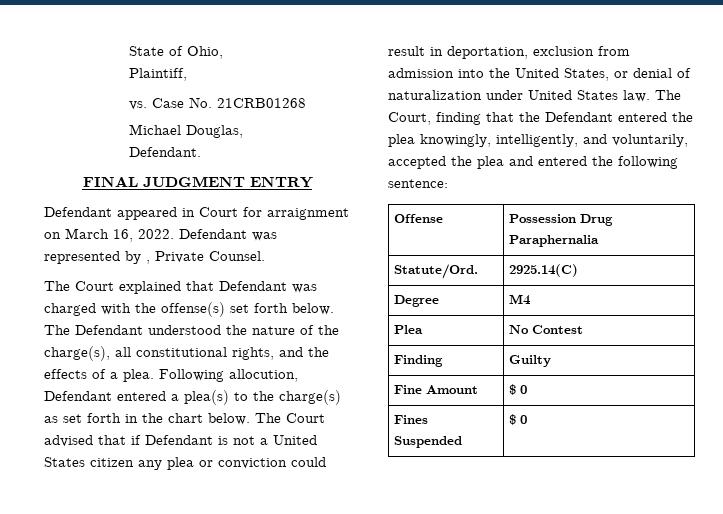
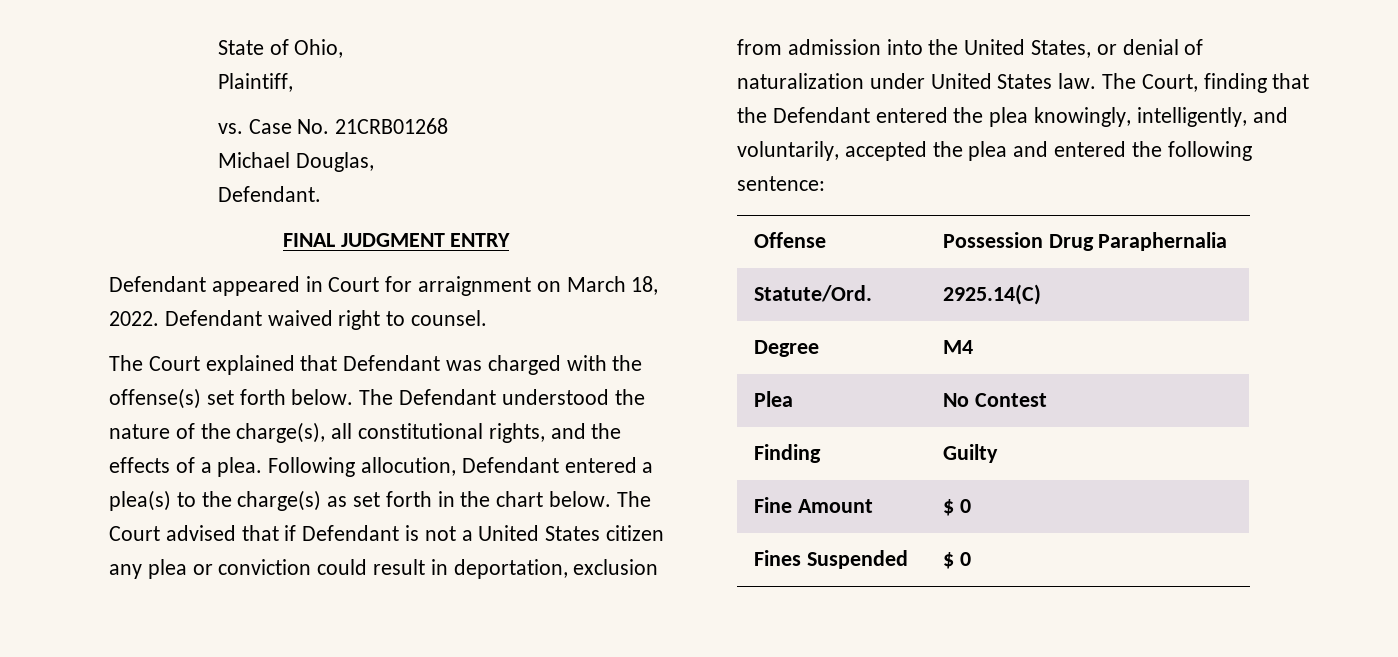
[113,229,133,242] 16, -> [631,276,659,295] 18,
[252,232,277,241] [44,251,265,264] was represented by , Private Counsel. -> [267,310,488,330] waived right to counsel.

